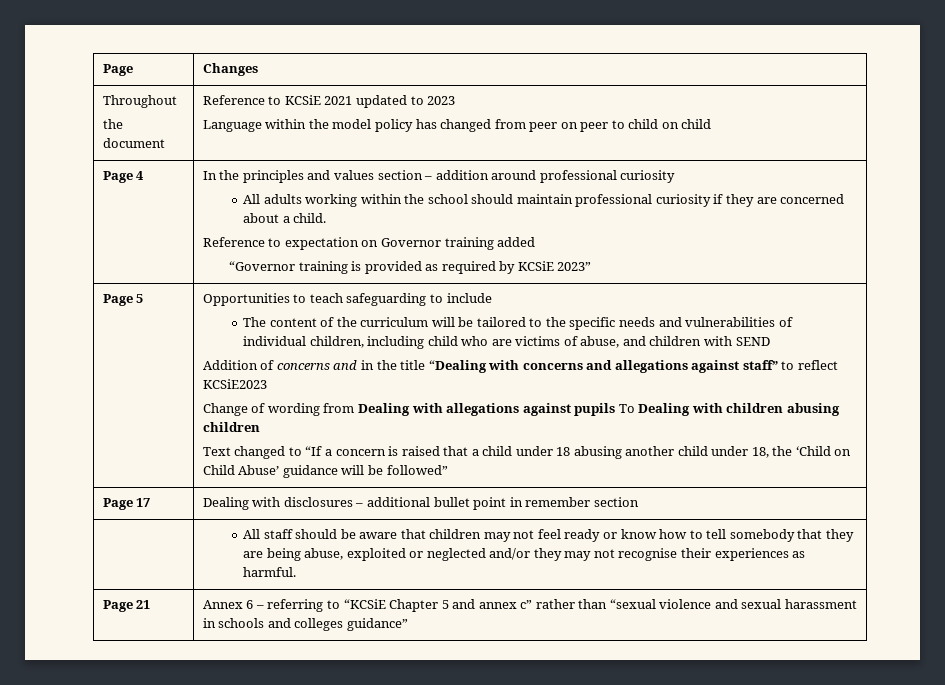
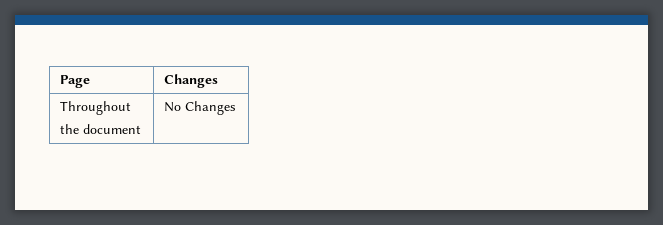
[202,95,456,108] [202,119,712,132] [102,171,145,183] [202,170,676,183] [243,194,845,207] [243,213,327,223] [202,237,536,250] [229,261,592,274] [102,294,144,306] [202,293,492,306] [243,317,793,330] [243,336,770,349] [202,360,838,373] [202,379,267,389] [202,403,840,416] [202,422,260,432] [202,446,852,459] [202,465,448,478] [102,498,151,510] [202,497,639,510] [243,529,854,542] [243,548,806,561] [243,567,297,577] [102,600,151,612] [202,599,857,612] [202,618,408,631] Reference to KCSiE 2021 updated to 2023 // Language within the model policy has changed from peer on peer to child on child // Page 4 | In the principles and values section – addition around professional curiosity // All adults working within the school should maintain professional curiosity if they are concerned about a child. // Reference to expectation on Governor training added // “Governor training is provided as required by KCSiE 2023” // Page 5 | Opportunities to teach safeguarding to include // The content of the curriculum will be tailored to the specific needs and vulnerabilities of individual children, including child who are victims of abuse, and children with SEND // Addition of concerns and in the title “Dealing with concerns and allegations against staff” to reflect KCSiE2023 // Change of wording from Dealing with allegations against pupils To Dealing with children abusing children // Text changed to “If a concern is raised that a child under 18 abusing another child under 18, the ‘Child on Child Abuse’ guidance will be followed” // Page 17 | Dealing with disclosures – additional bullet point in remember section // | All staff should be aware that children may not feel ready or know how to tell somebody that they are being abuse, exploited or neglected and/or they may not recognise their experiences as harmful. // Page 21 | Annex 6 – referring to “KCSiE Chapter 5 and annex c” rather than “sexual violence and sexual harassment in schools and colleges guidance” -> [163,101,236,115] No Changes

